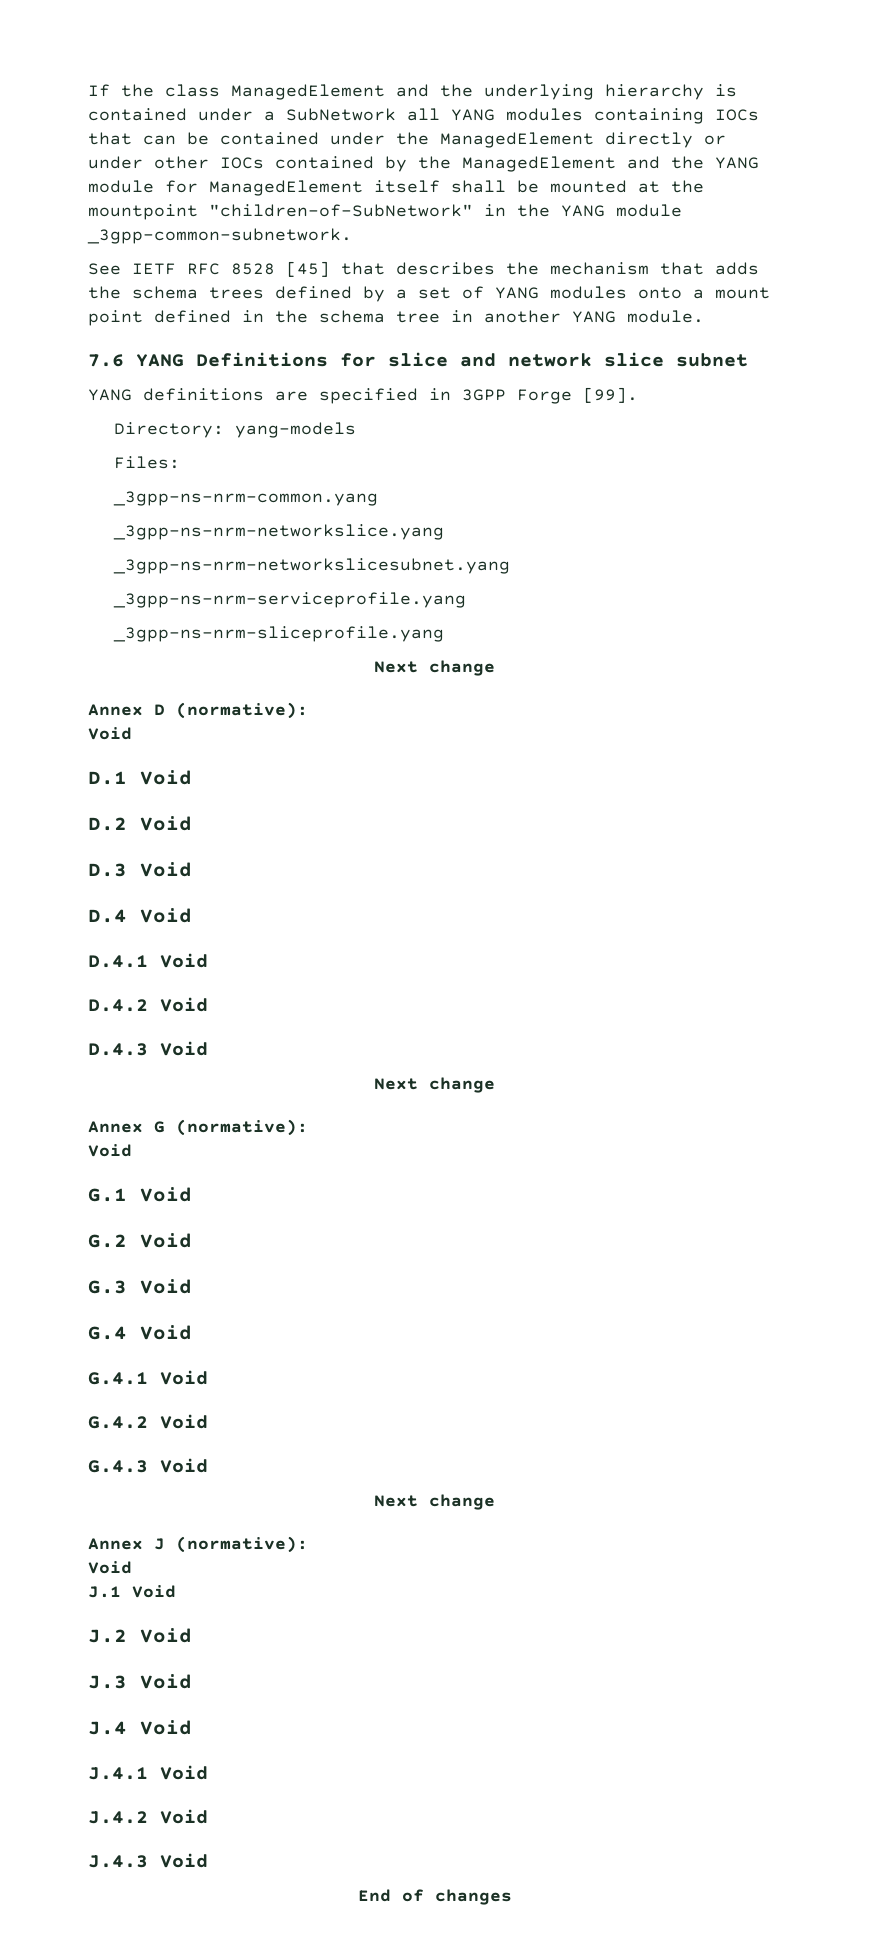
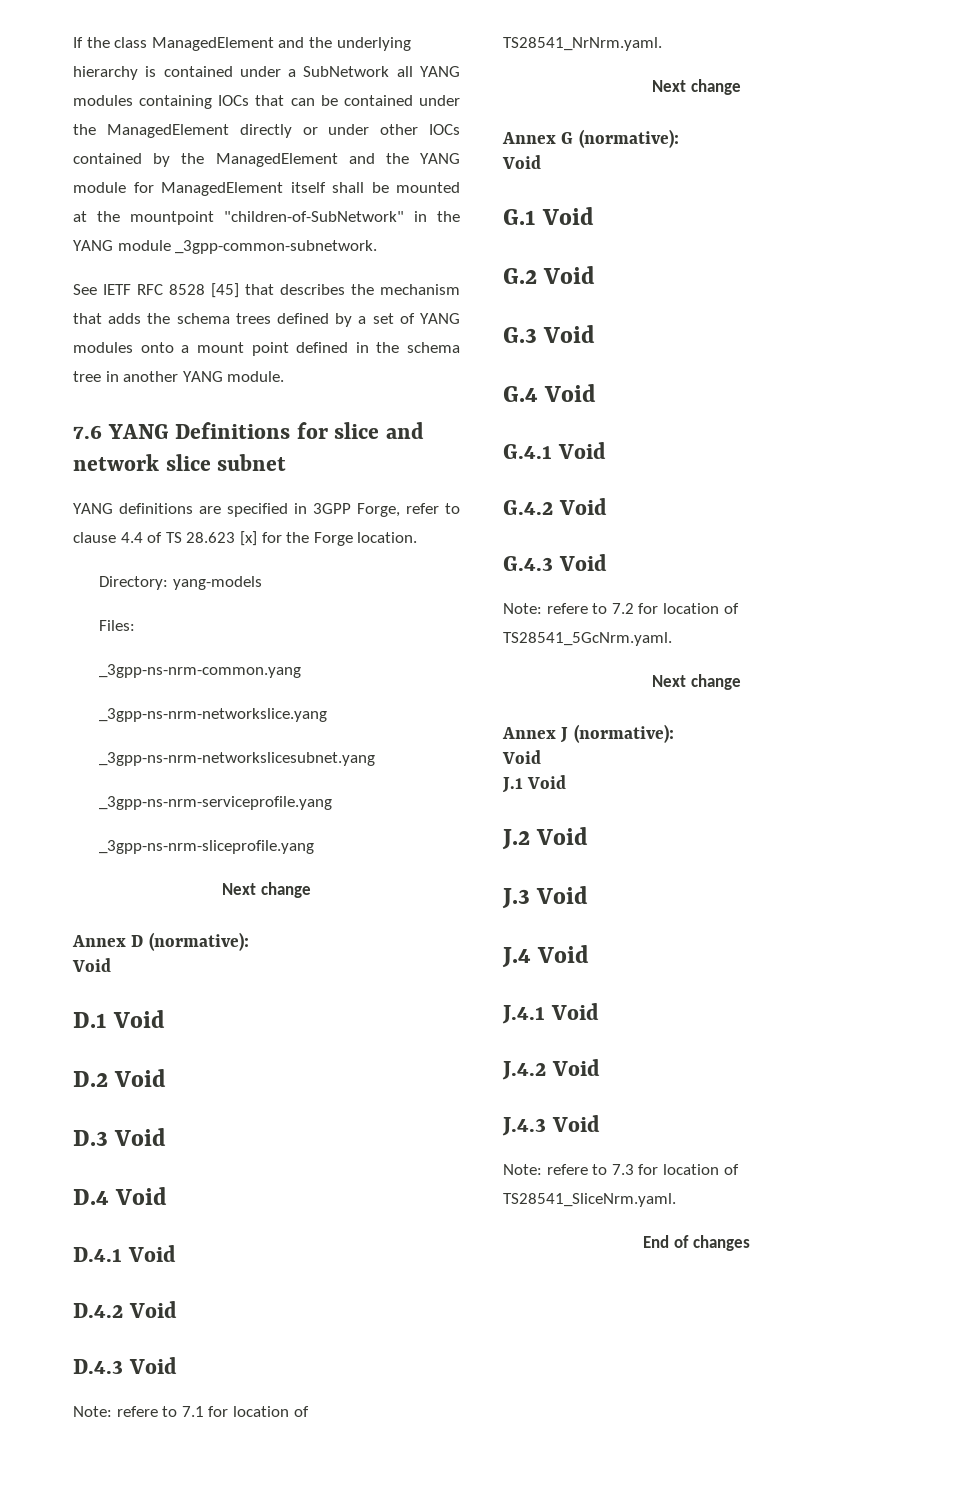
[517,387,638,404] Forge [99]. -> [357,503,460,517] [73,531,418,546] Forge, refer to clause 4.4 of TS 28.623 [x] for the Forge location.
(208, 1048) none -> [73,1406,309,1417] [503,37,662,51] // Note: refere to 7.1 for location of TS28541_NrNrm.yaml.
(208, 1465) none -> [503,603,739,614] [503,632,672,646] // Note: refere to 7.2 for location of TS28541_5GcNrm.yaml.
(208, 1860) none -> [503,1164,739,1175] [503,1193,676,1207] // Note: refere to 7.3 for location of TS28541_SliceNrm.yaml.

